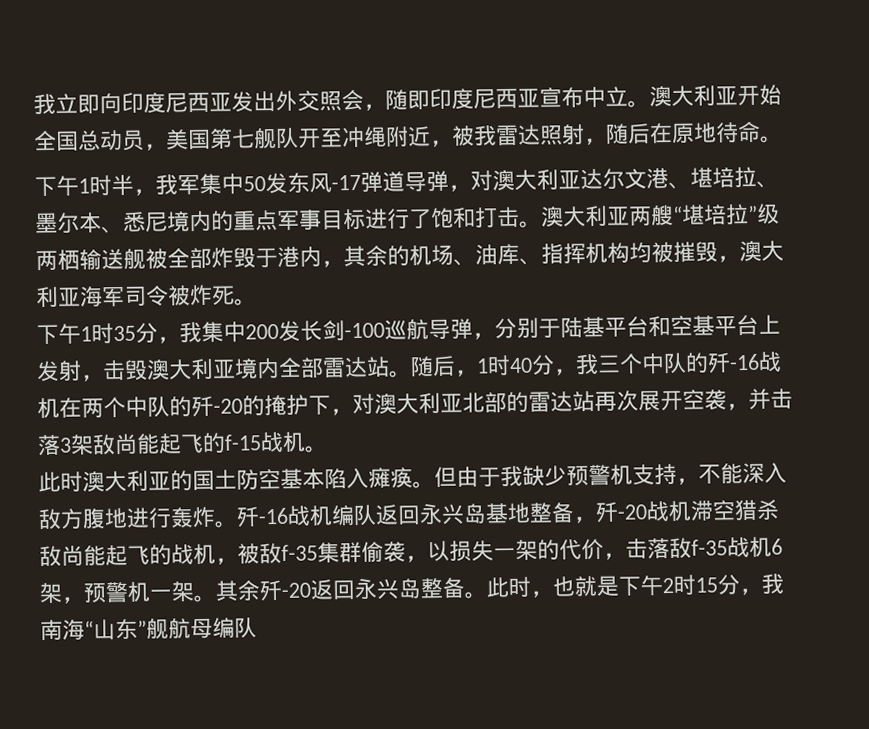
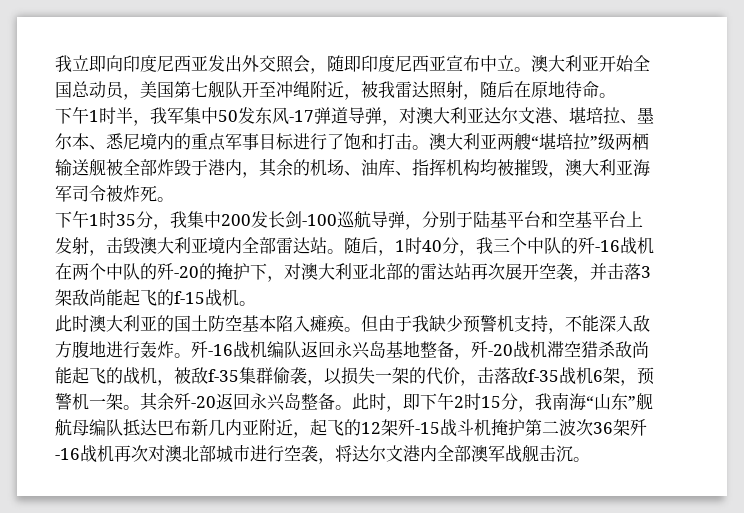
[552,575,619,597] 也就是 -> [403,393,420,410] 即
(257, 628) none -> [123,419,647,438] [55,445,590,464] 抵达巴布新几内亚附近，起飞的12架歼-15战斗机掩护第二波次36架歼-16战机再次对澳北部城市进行空袭，将达尔文港内全部澳军战舰击沉。

